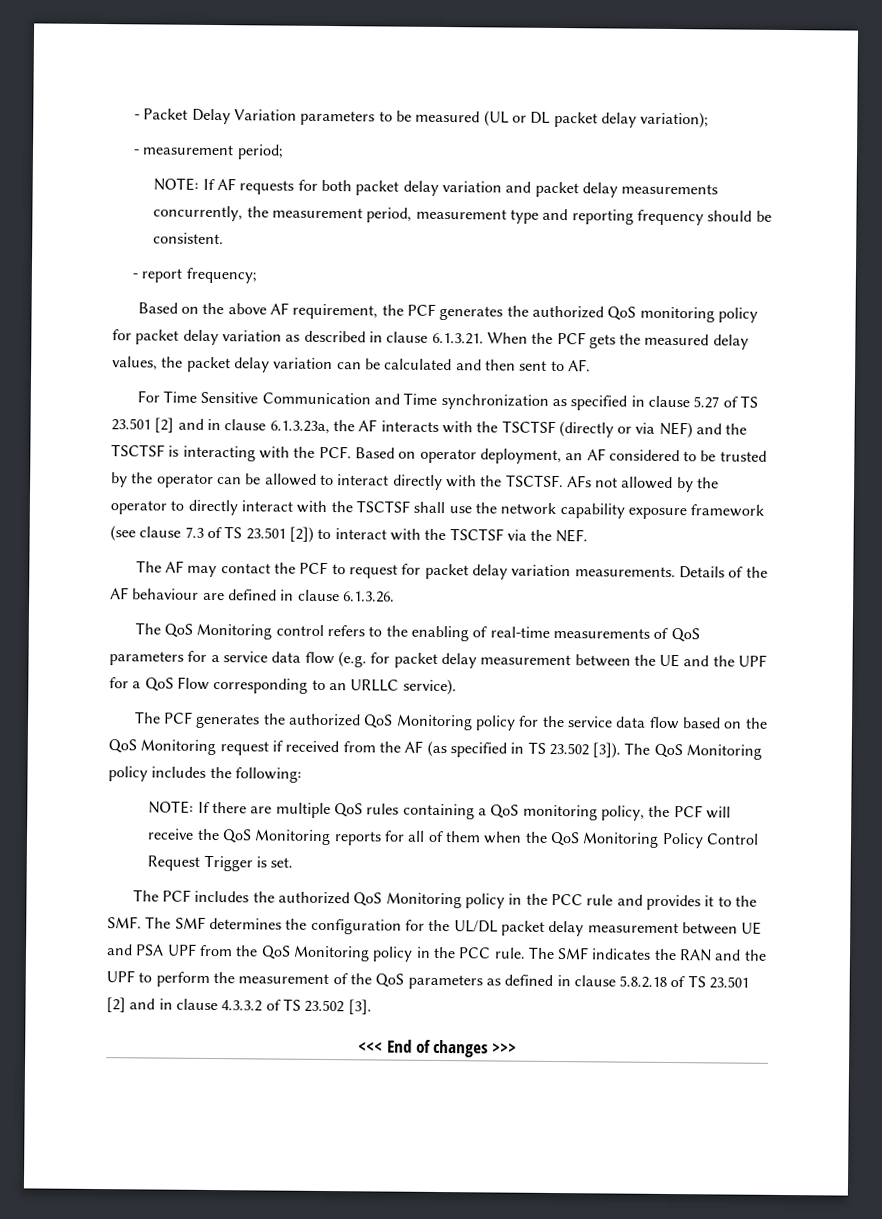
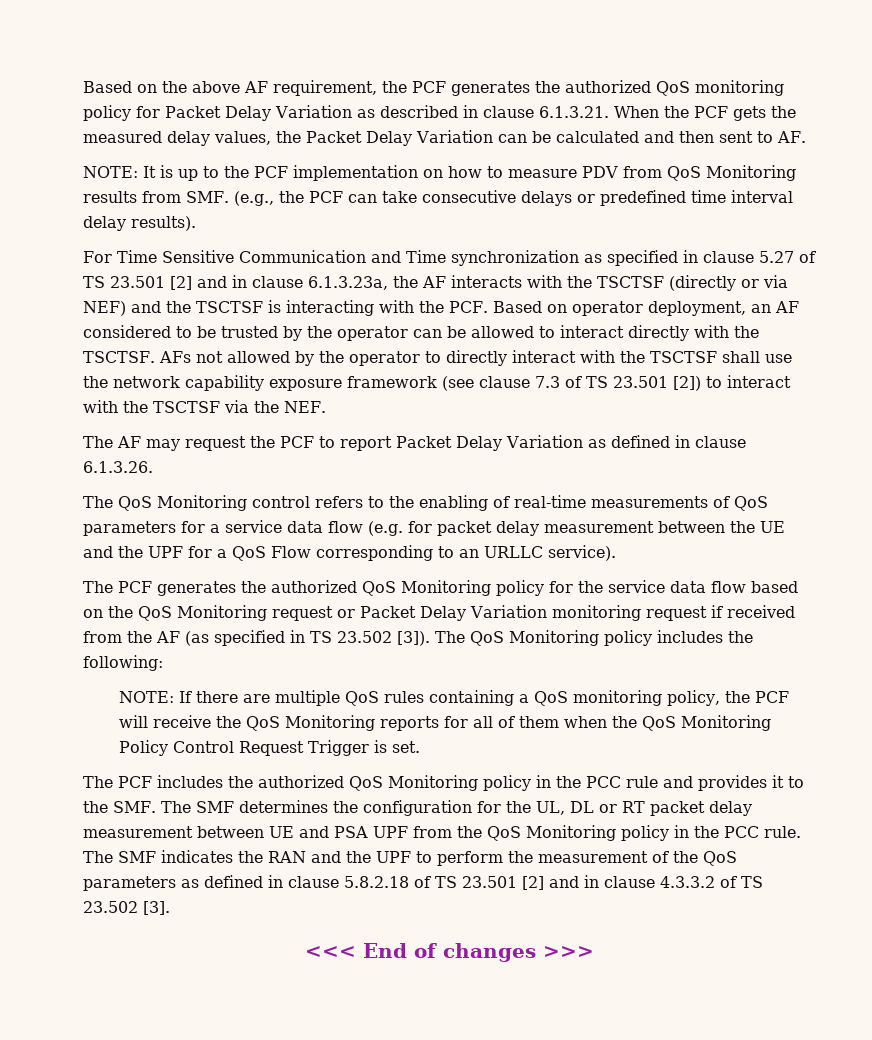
[134,108,710,129] [133,144,284,160] [153,177,719,198] [153,205,772,226] [153,232,225,245] [132,267,257,284] - Packet Delay Variation parameters to be measured (UL or DL packet delay variation); // - measurement period; // NOTE: If AF requests for both packet delay variation and packet delay measurements concurrently, the measurement period, measurement type and reporting frequency should be consistent. // - report frequency; // -> (83, 87) none
[135,329,282,346] packet delay variation -> [165,105,352,121] Packet Delay Variation
[186,356,334,373] packet delay variation -> [306,130,493,146] Packet Delay Variation
(591, 365) none -> [83,165,796,181] [83,190,793,206] [83,216,196,231] // NOTE: It is up to the PCF implementation on how to measure PDV from QoS Monitoring results from SMF. (e.g., the PCF can take consecutive delays or predefined time interval delay results).
[220,563,271,574] contact -> [185,436,246,451] request
[349,563,768,580] [110,587,225,601] request for packet delay variation measurements. Details of the AF behaviour are -> [340,435,606,451] report Packet Delay Variation as
(269, 748) none -> [337,605,707,621] or Packet Delay Variation monitoring request
[453,920,498,933] UL/DL -> [535,801,645,815] UL, DL or RT

